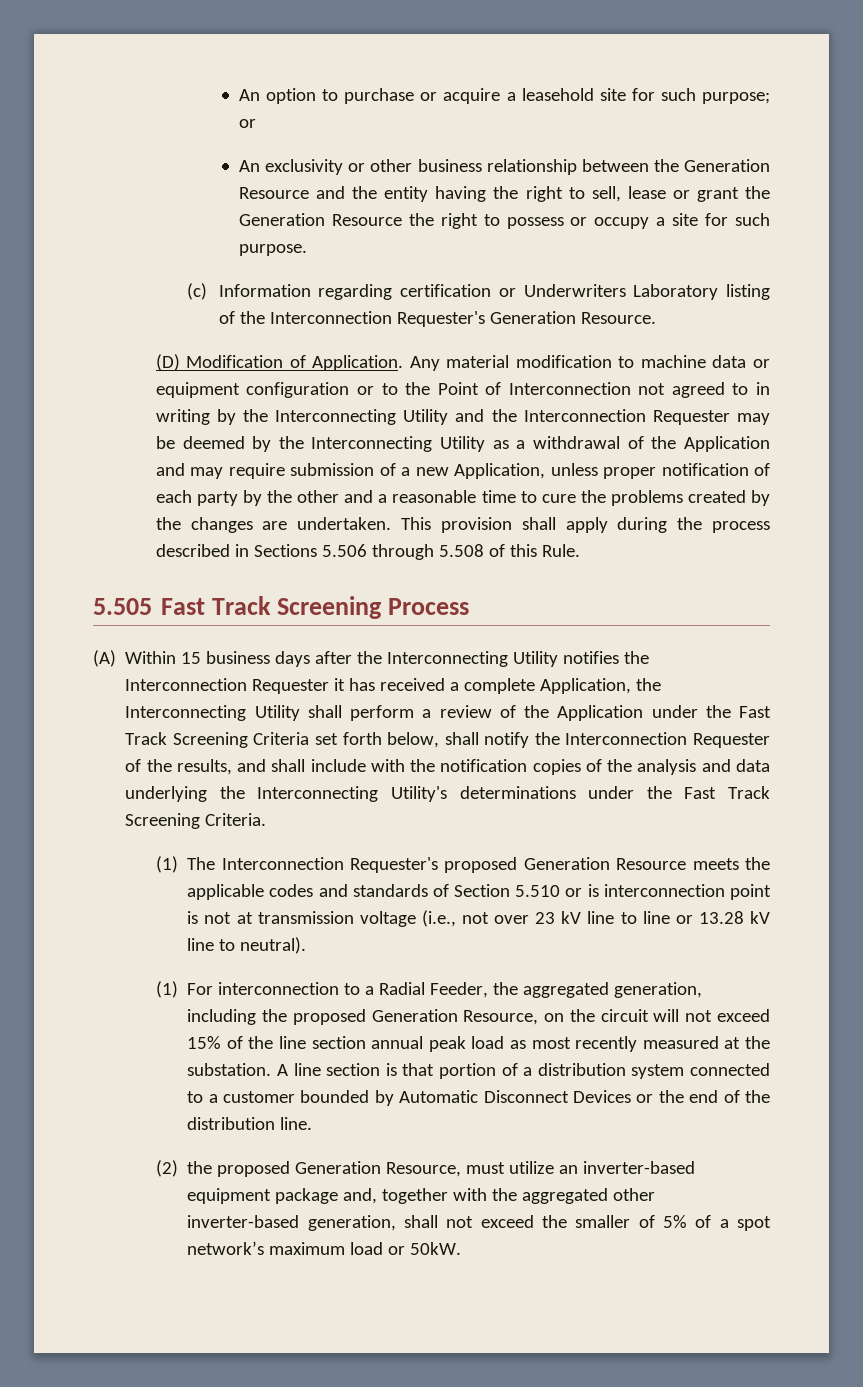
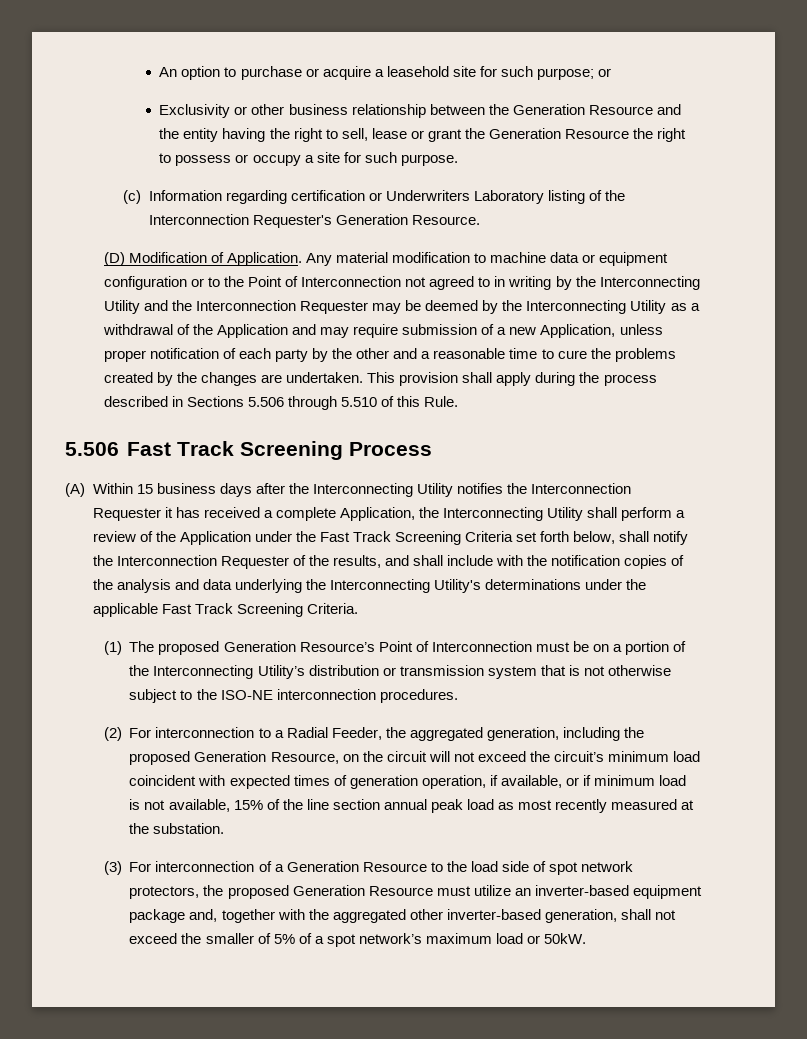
[239,159,344,175] An exclusivity -> [159,104,231,118] Exclusivity
[438,544,484,557] 5.508 -> [341,397,378,407] 5.510
[93,598,152,615] 5.505 -> [65,442,119,456] 5.506
(672, 792) none -> [92,603,158,617] applicable
[221,857,770,873] [187,884,771,900] [187,910,771,927] [187,937,307,954] [155,981,178,998] Interconnection Requester's proposed Generation Resource meets the applicable codes and standards of Section 5.510 or is interconnection point is not at transmission voltage (i.e., not over 23 kV line to line or 13.28 kV line to neutral). // (1) -> [158,641,687,655] [129,665,671,679] [129,689,458,703] [103,727,122,741] proposed Generation Resource’s Point of Interconnection must be on a portion of the Interconnecting Utility’s distribution or transmission system that is not otherwise subject to the ISO-NE interconnection procedures. // (2)
(770, 1015) none -> [529,751,701,762] [129,775,687,789] [129,799,230,812] the circuit’s minimum load coincident with expected times of generation operation, if available, or if minimum load is not available,
[276,1063,770,1079] [187,1090,771,1106] [187,1117,313,1130] [155,1160,462,1177] A line section is that portion of a distribution system connected to a customer bounded by Automatic Disconnect Devices or the end of the distribution line. // (2) the proposed Generation Resource, -> [103,861,634,875] [129,885,433,899] // (3) For interconnection of a Generation Resource to the load side of spot network protectors, the proposed Generation Resource

